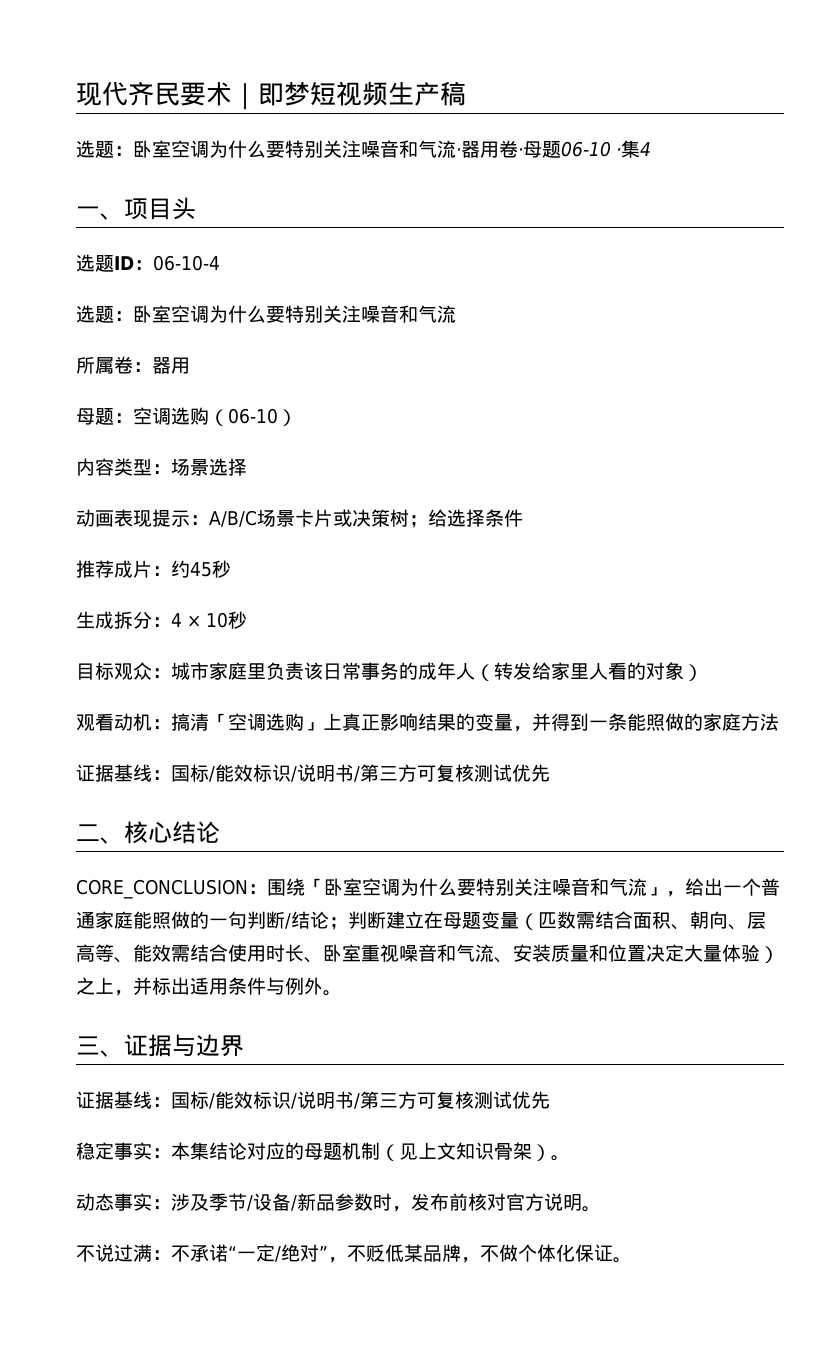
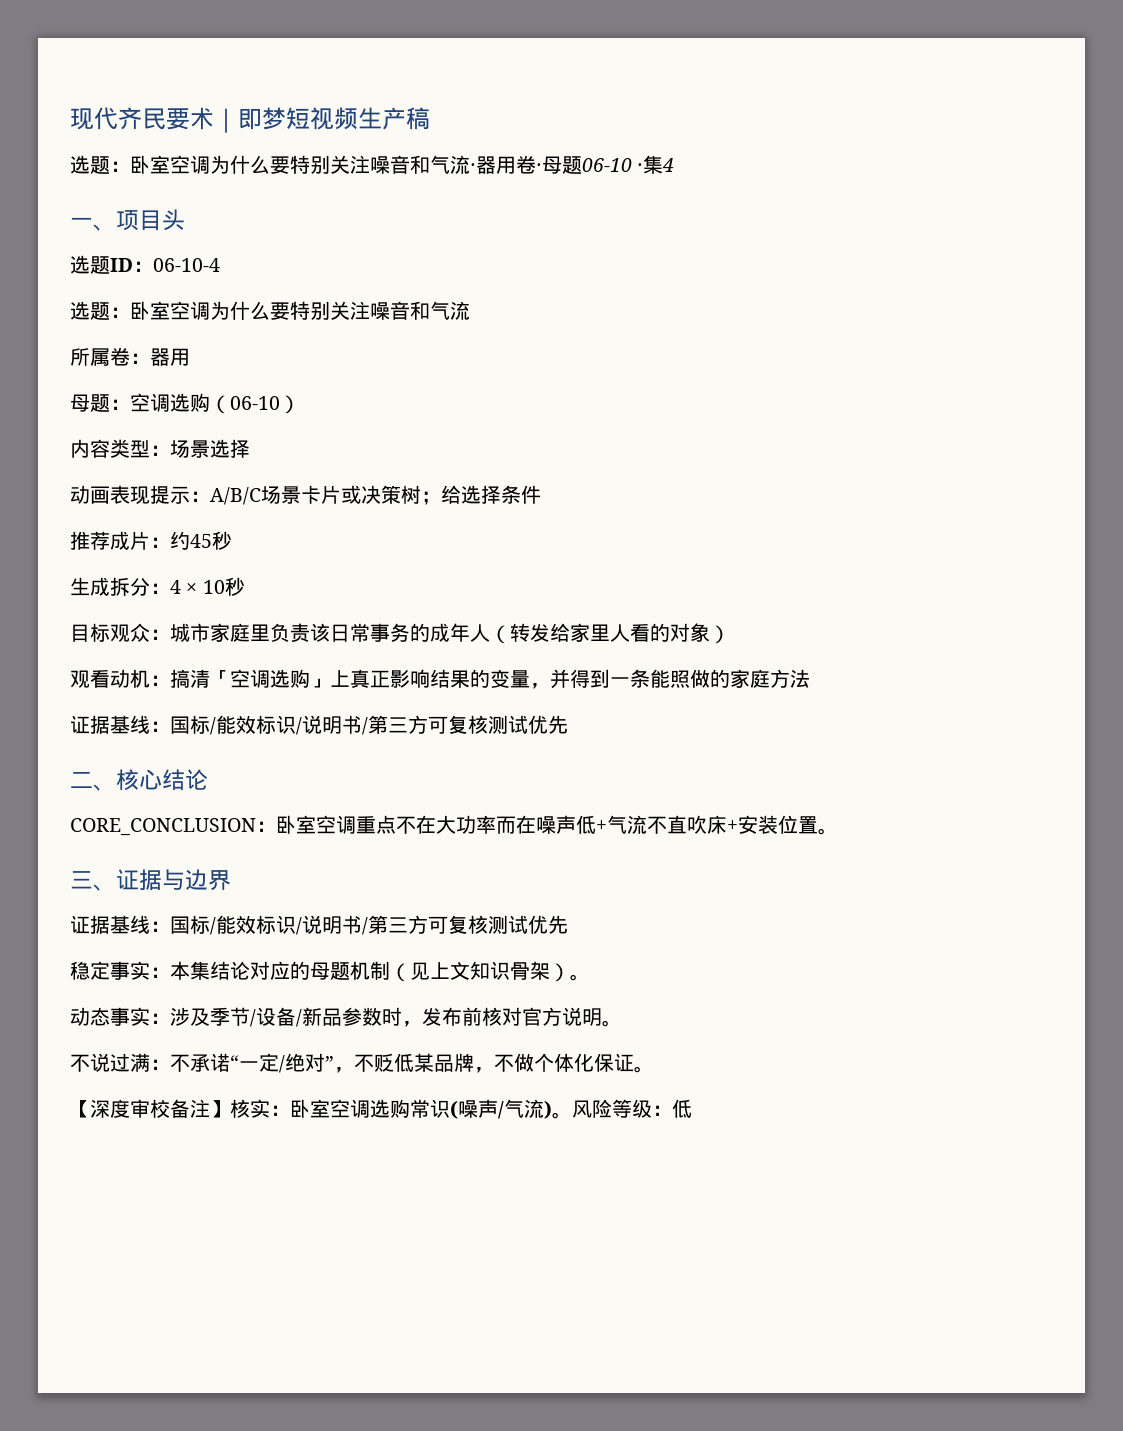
[266,878,780,897] [76,911,766,930] [76,944,779,963] [76,977,323,996] 围绕「卧室空调为什么要特别关注噪音和气流」，给出一个普通家庭能照做的一句判断/结论；判断建立在母题变量（匹数需结合面积、朝向、层高等、能效需结合使用时长、卧室重视噪音和气流、安装质量和位置决定大量体验）之上，并标出适用条件与例外 -> [276,815,818,834] 卧室空调重点不在大功率而在噪声低+气流不直吹床+安装位置
(632, 1260) none -> [70,1099,692,1119] // 【深度审校备注】核实：卧室空调选购常识(噪声/气流)。风险等级：低

